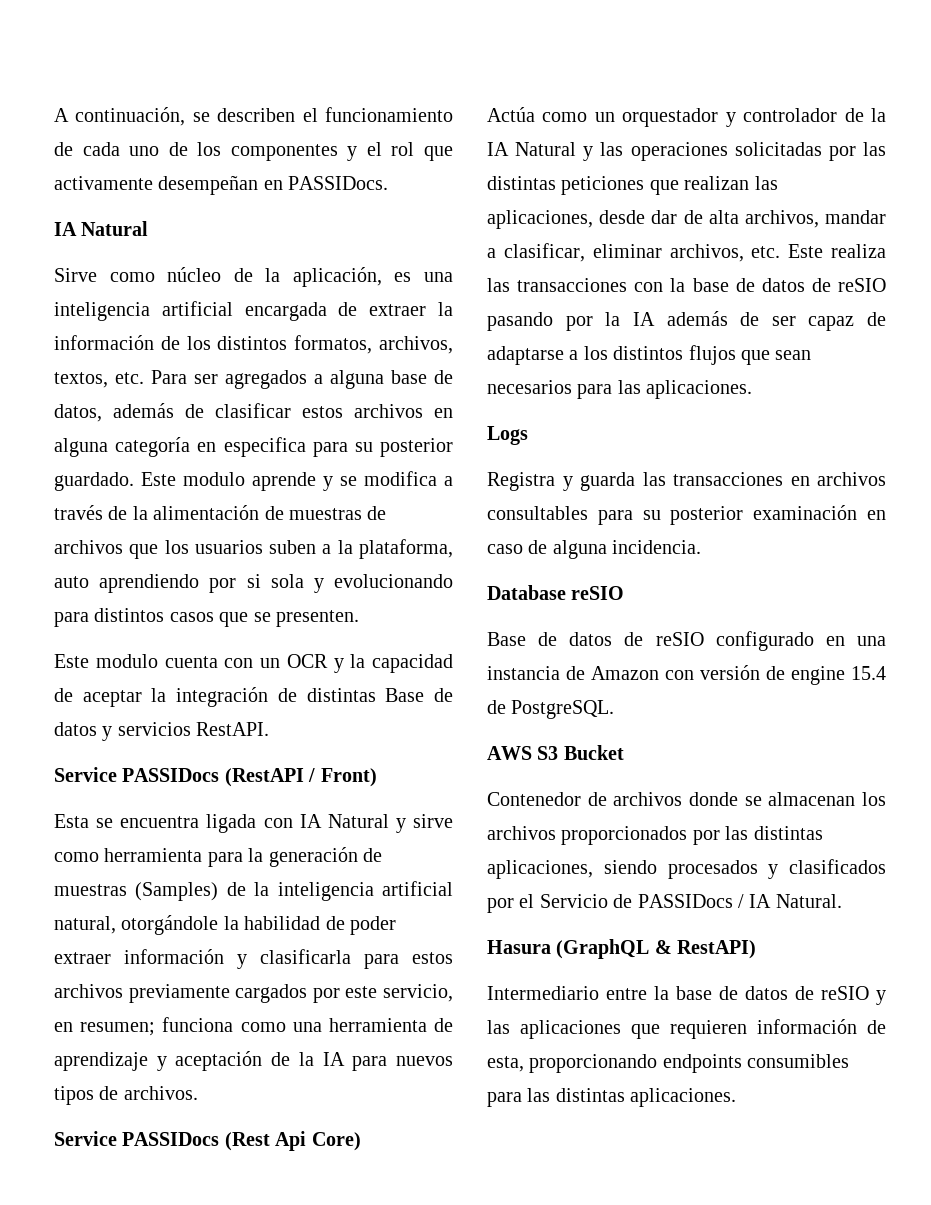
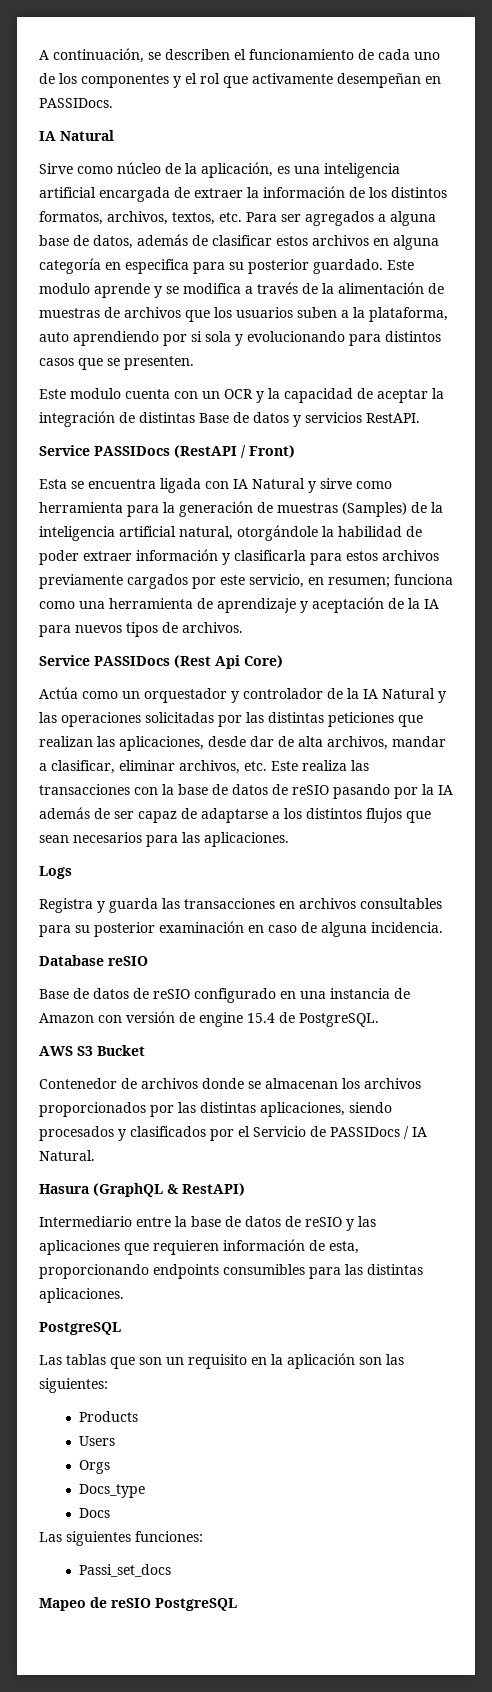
(737, 1097) none -> [39,1322,121,1335] [39,1353,404,1369] [39,1378,108,1393] [78,1411,138,1422] [78,1436,115,1446] [78,1460,110,1474] [78,1484,145,1498] [78,1508,110,1518] [39,1531,203,1546] [78,1564,171,1577] [39,1597,237,1611] // PostgreSQL // Las tablas que son un requisito en la aplicación son las siguientes: // Products // Users // Orgs // Docs_type // Docs // Las siguientes funciones: // Passi_set_docs // Mapeo de reSIO PostgreSQL

